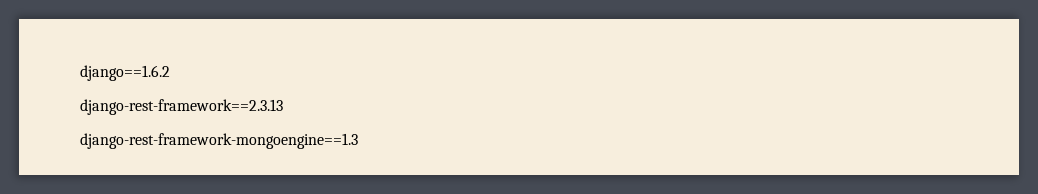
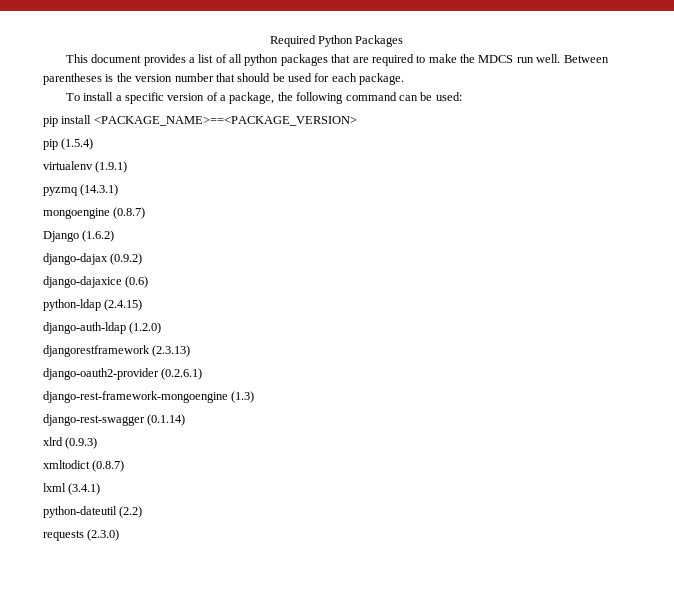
[80,65,170,81] [80,99,283,115] [80,133,358,149] django==1.6.2 // django-rest-framework==2.3.13 // django-rest-framework-mongoengine==1.3 -> [269,35,404,47] [65,54,609,66] [43,73,405,85] [65,92,462,104] [43,115,357,127] [43,138,94,150] [43,161,128,173] [43,184,119,196] [43,207,146,219] [43,230,115,242] [43,253,143,265] [43,276,149,288] [43,299,143,311] [43,322,162,334] [43,345,191,357] [43,368,203,380] [43,391,255,403] [43,414,186,426] [43,437,98,449] [43,460,125,472] [43,483,101,495] [43,506,143,518] [43,529,120,541] Required Python Packages // This document provides a list of all python packages that are required to make the MDCS run well. Between parentheses is the version number that should be used for each package. // To install a specific version of a package, the following command can be used: // pip install <PACKAGE_NAME>==<PACKAGE_VERSION> // pip (1.5.4) // virtualenv (1.9.1) // pyzmq (14.3.1) // mongoengine (0.8.7) // Django (1.6.2) // django-dajax (0.9.2) // django-dajaxice (0.6) // python-ldap (2.4.15) // django-auth-ldap (1.2.0) // djangorestframework (2.3.13) // django-oauth2-provider (0.2.6.1) // django-rest-framework-mongoengine (1.3) // django-rest-swagger (0.1.14) // xlrd (0.9.3) // xmltodict (0.8.7) // lxml (3.4.1) // python-dateutil (2.2) // requests (2.3.0)

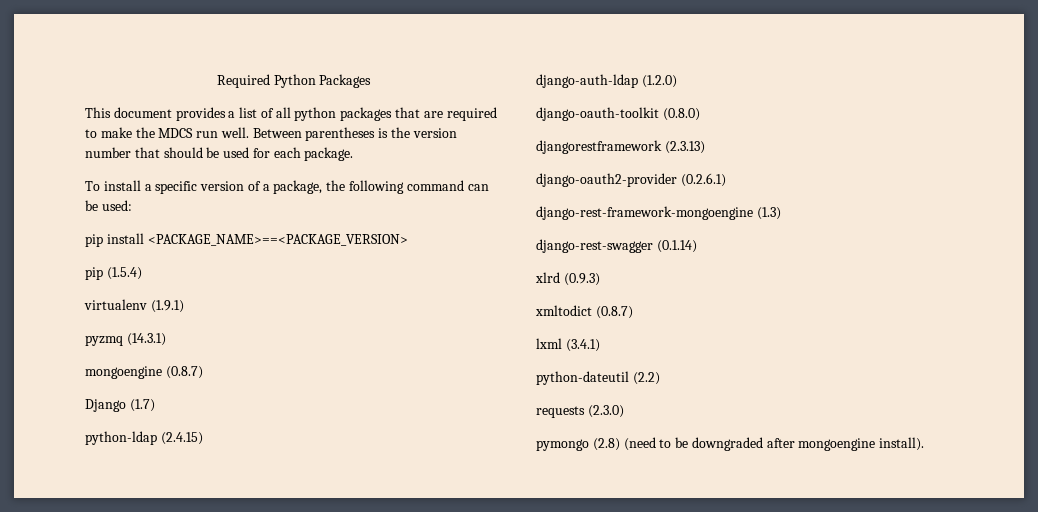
[82,230,115,242] [43,253,143,265] [43,276,149,288] (1.6.2) // django-dajax (0.9.2) // django-dajaxice (0.6) -> [129,399,155,412] (1.7)
(162, 328) none -> [536,107,700,121] // django-oauth-toolkit (0.8.0)
(120, 535) none -> [536,437,925,451] // pymongo (2.8) (need to be downgraded after mongoengine install).

